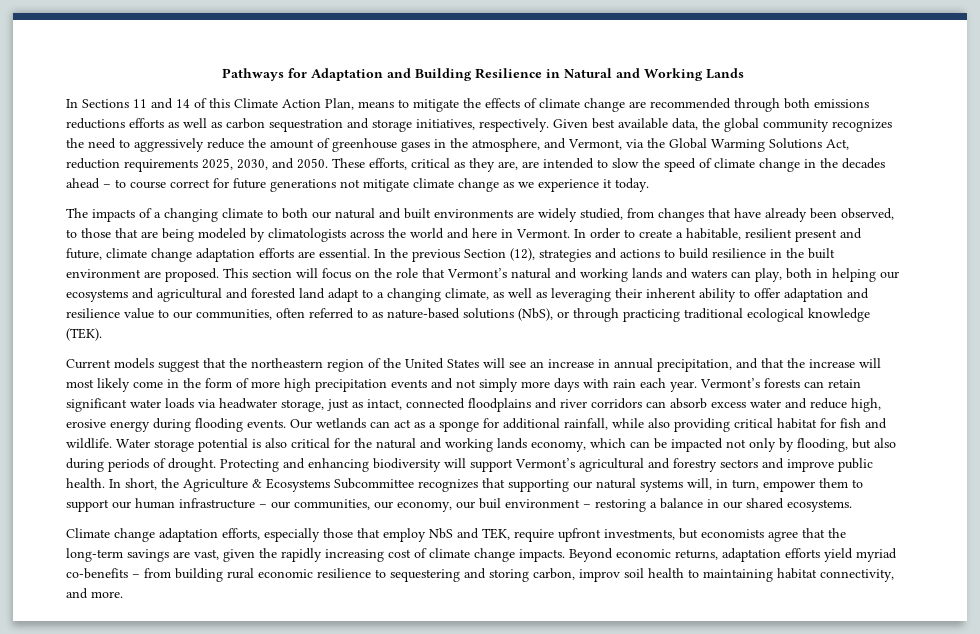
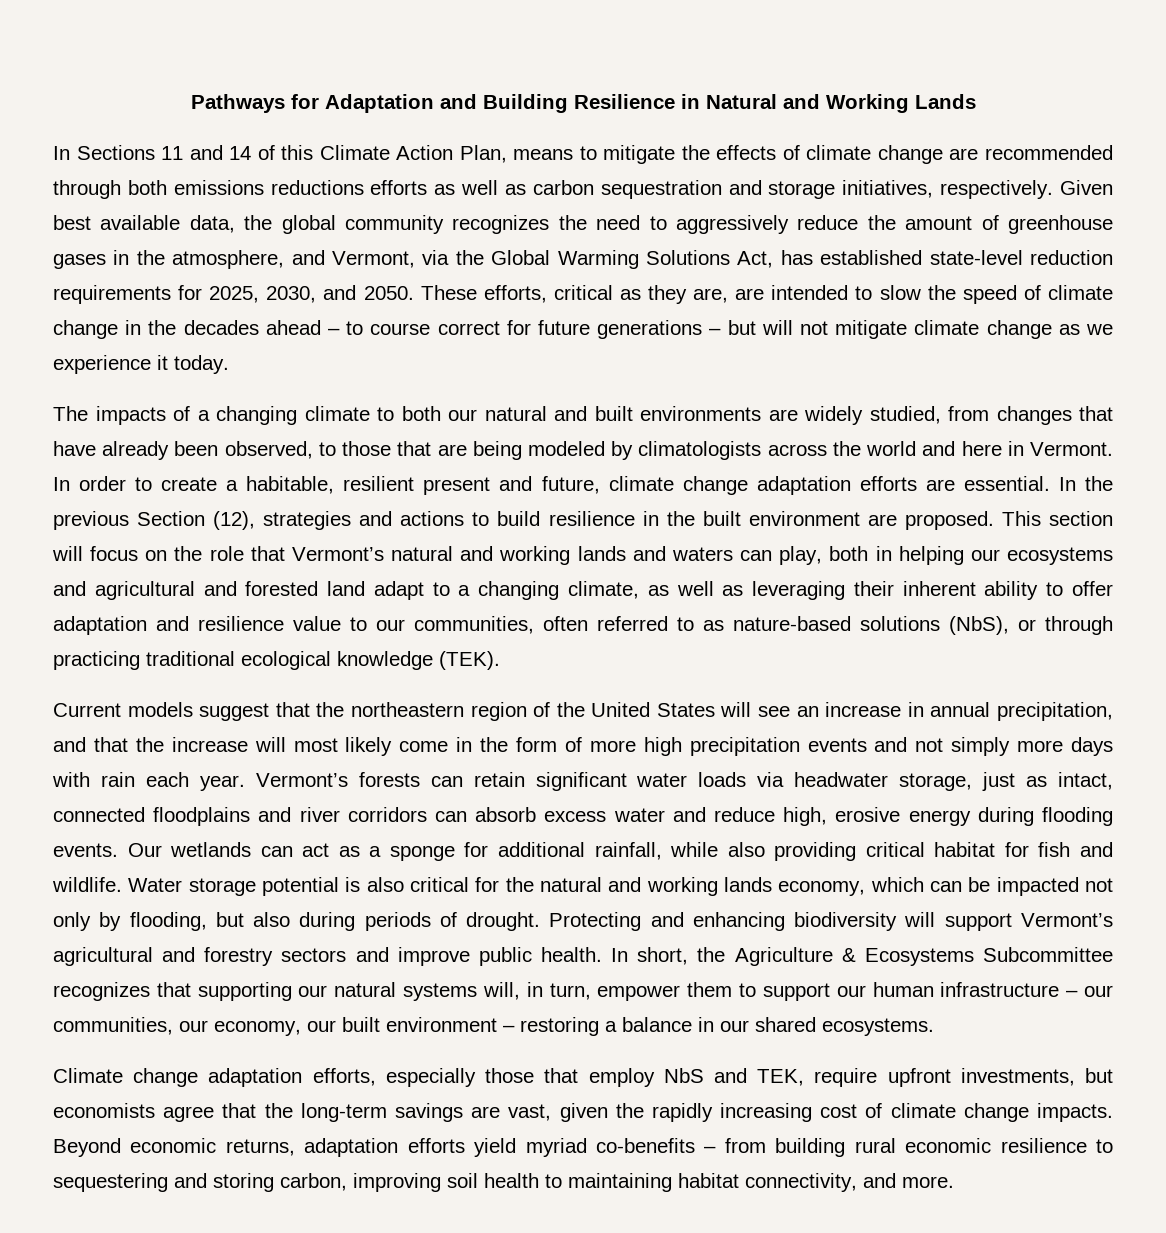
(849, 144) none -> [780,250,1023,265] has established state-level
(198, 165) none -> [178,285,203,300] for
(336, 185) none -> [709,320,793,335] – but will
[479,498,501,509] buil -> [342,1017,380,1032] built
[579,569,620,582] improv -> [353,1173,441,1192] improving

